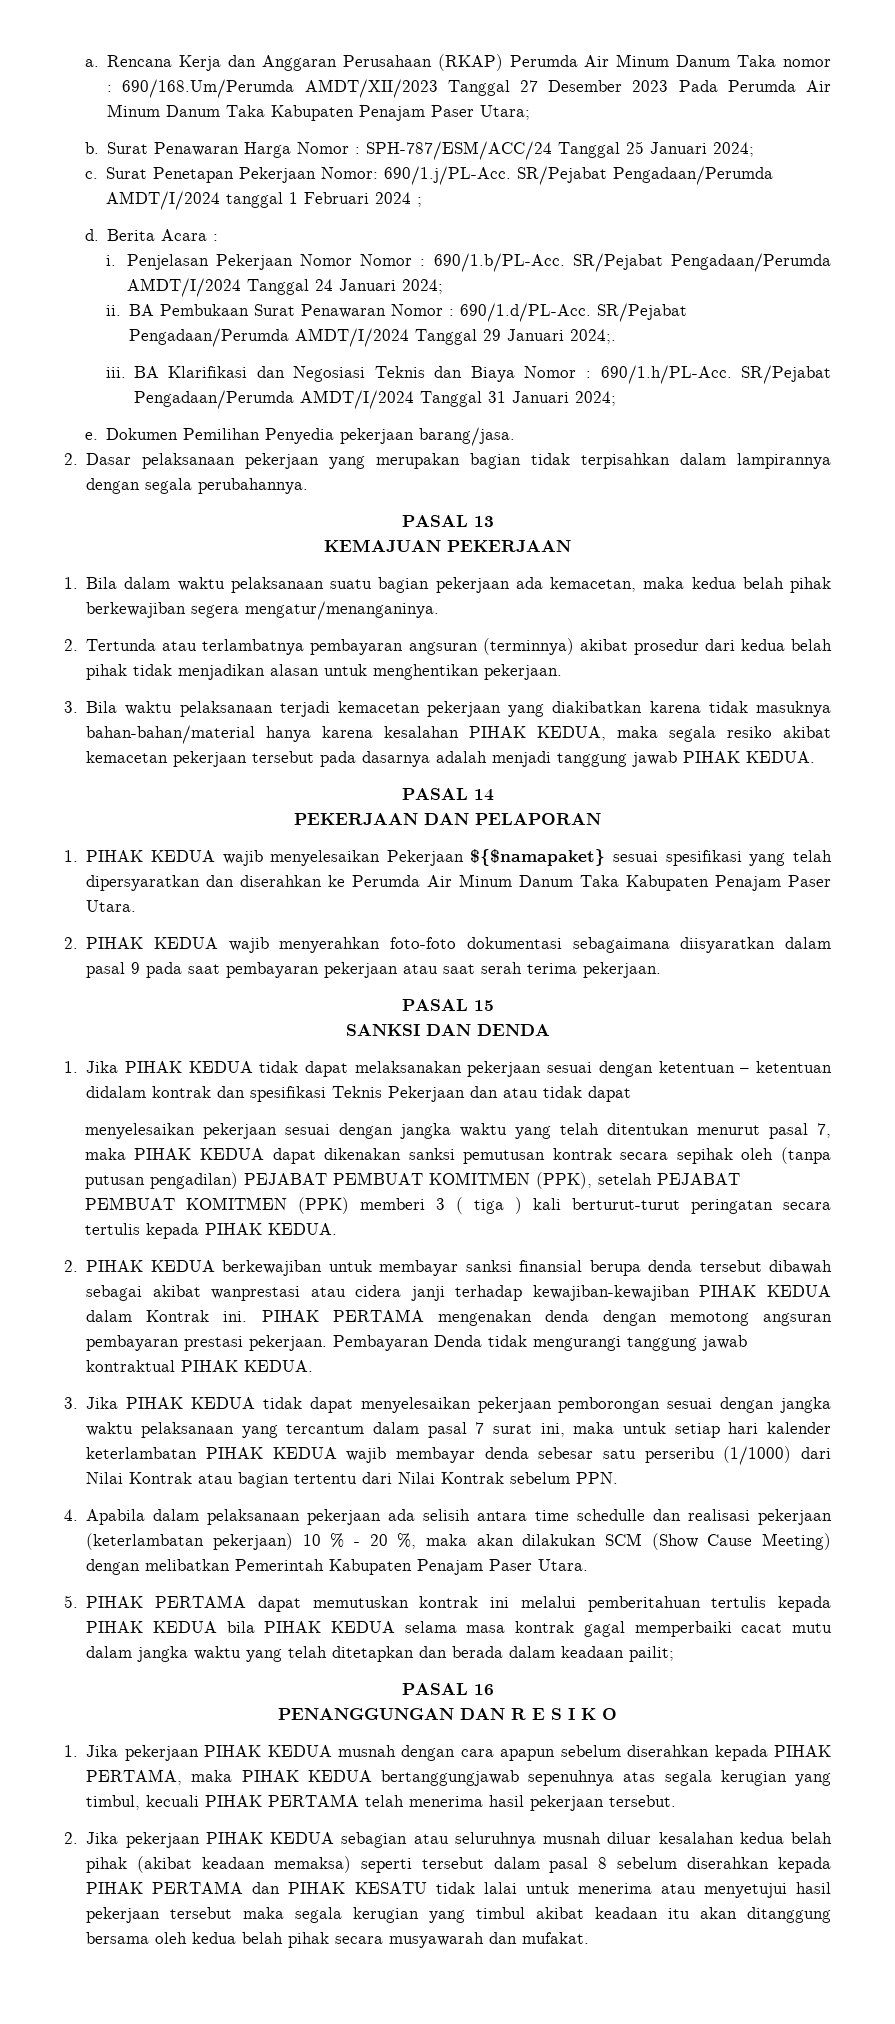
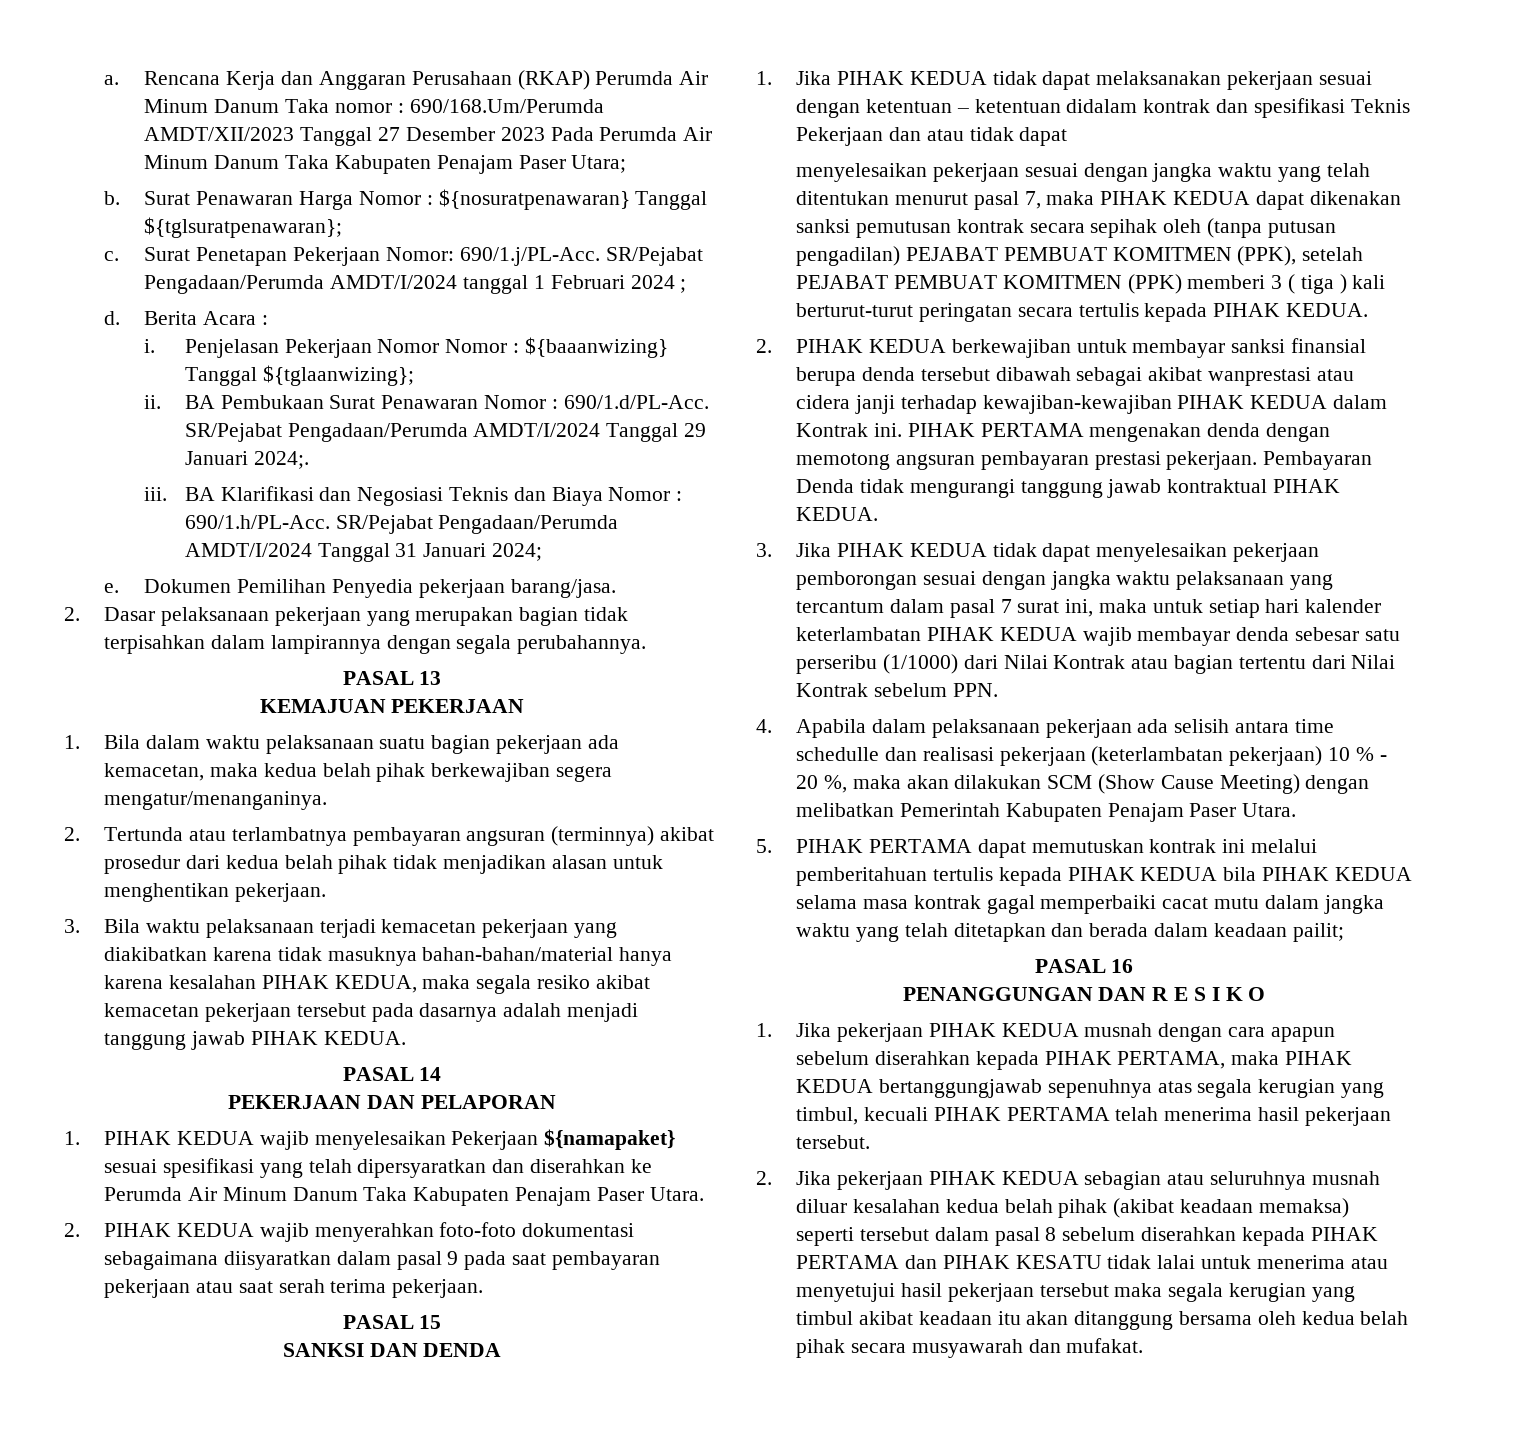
[366,141,755,160] SPH-787/ESM/ACC/24 Tanggal 25 Januari 2024; -> [438,189,708,210] [144,217,343,238] ${nosuratpenawaran} Tanggal ${tglsuratpenawaran};
[433,253,832,272] [126,278,443,297] 690/1.b/PL-Acc. SR/Pejabat Pengadaan/Perumda AMDT/I/2024 Tanggal 24 Januari 2024; -> [524,337,668,358] [184,365,414,386] ${baaanwizing} Tanggal ${tglaanwizing};
[470,849,606,866] ${$namapaket} -> [544,1129,676,1150] ${namapaket}

